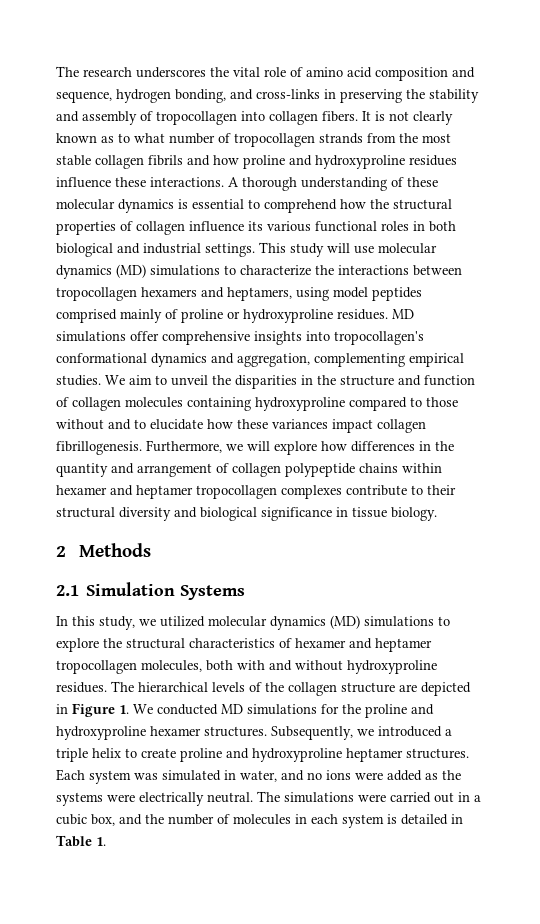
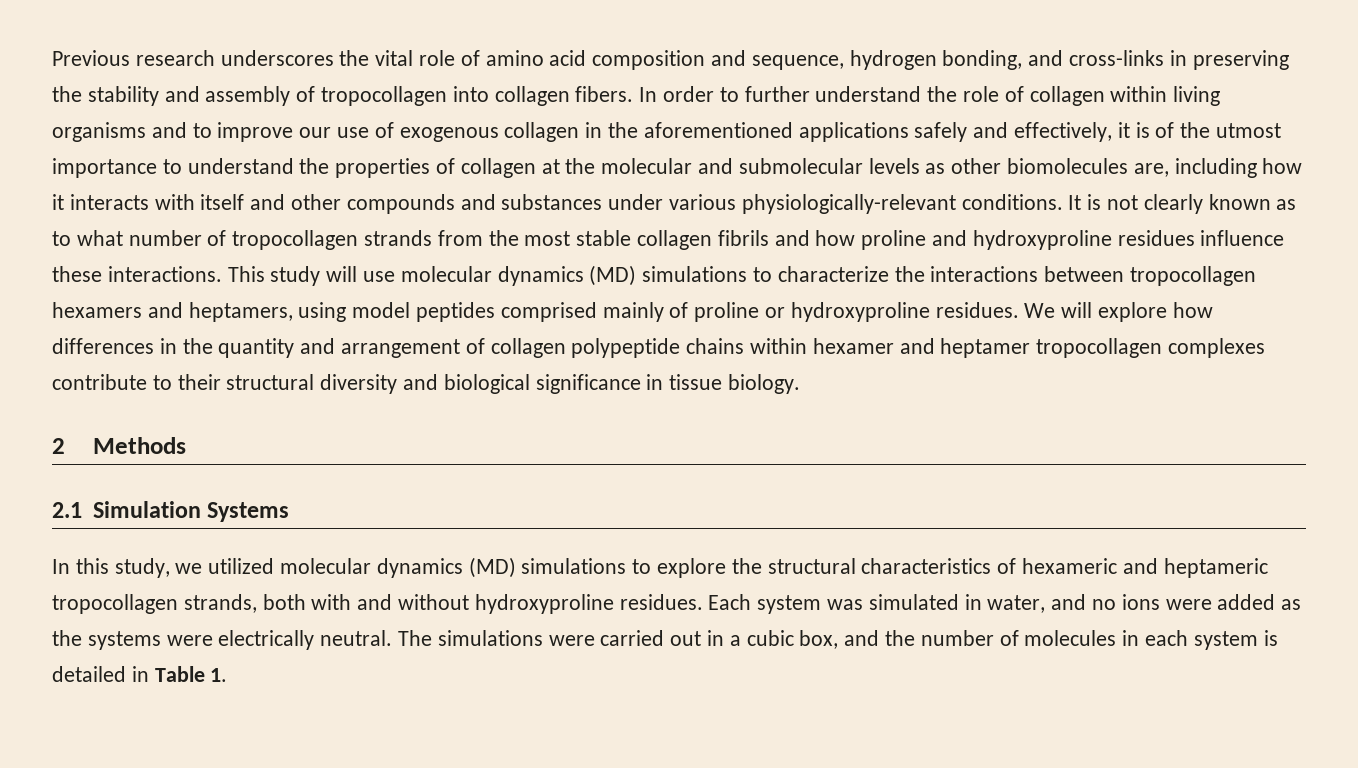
[56,66,79,77] The -> [52,50,130,66] Previous
(358, 116) none -> [639,86,1221,106] [52,122,1282,142] [52,158,1303,178] [52,194,1063,214] In order to further understand the role of collagen within living organisms and to improve our use of exogenous collagen in the aforementioned applications safely and effectively, it is of the utmost importance to understand the properties of collagen at the molecular and submolecular levels as other biomolecules are, including how it interacts with itself and other compounds and substances under various physiologically-relevant conditions.
[228,177,438,191] [56,199,452,213] [56,221,456,235] [56,243,255,257] A thorough understanding of these molecular dynamics is essential to comprehend how the structural properties of collagen influence its various functional roles in both biological and industrial settings. -> (222, 274) none
[392,309,414,319] [56,331,424,345] [56,353,464,367] [56,375,475,389] [56,397,458,411] [56,419,426,433] [56,440,243,455] MD simulations offer comprehensive insights into tropocollagen's conformational dynamics and aggregation, complementing empirical studies. We aim to unveil the disparities in the structure and function of collagen molecules containing hydroxyproline compared to those without and to elucidate how these variances impact collagen fibrillogenesis. Furthermore, we -> [1024,303,1056,318] We
[295,638,432,652] [56,660,202,674] hexamer and heptamer tropocollagen molecules, -> [1022,558,1268,578] [52,594,257,614] hexameric and heptameric tropocollagen strands,
[111,681,471,696] [56,703,434,718] [56,726,452,740] [56,748,469,762] The hierarchical levels of the collagen structure are depicted in Figure 1. We conducted MD simulations for the proline and hydroxyproline hexamer structures. Subsequently, we introduced a triple helix to create proline and hydroxyproline heptamer structures. -> (703, 602) none

